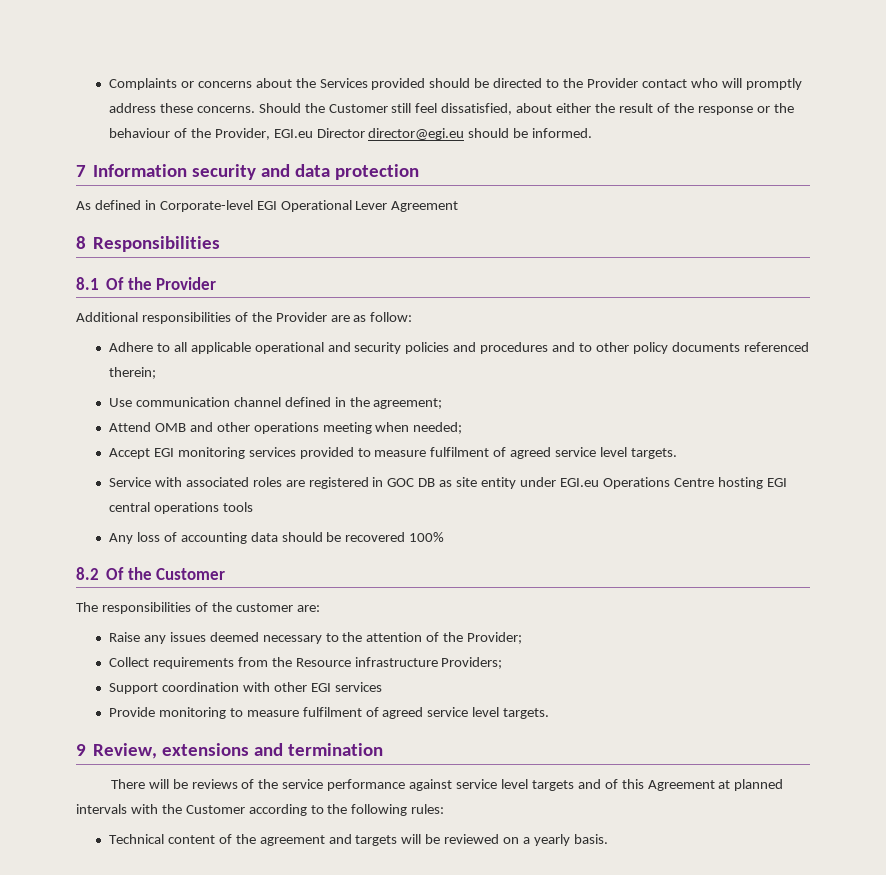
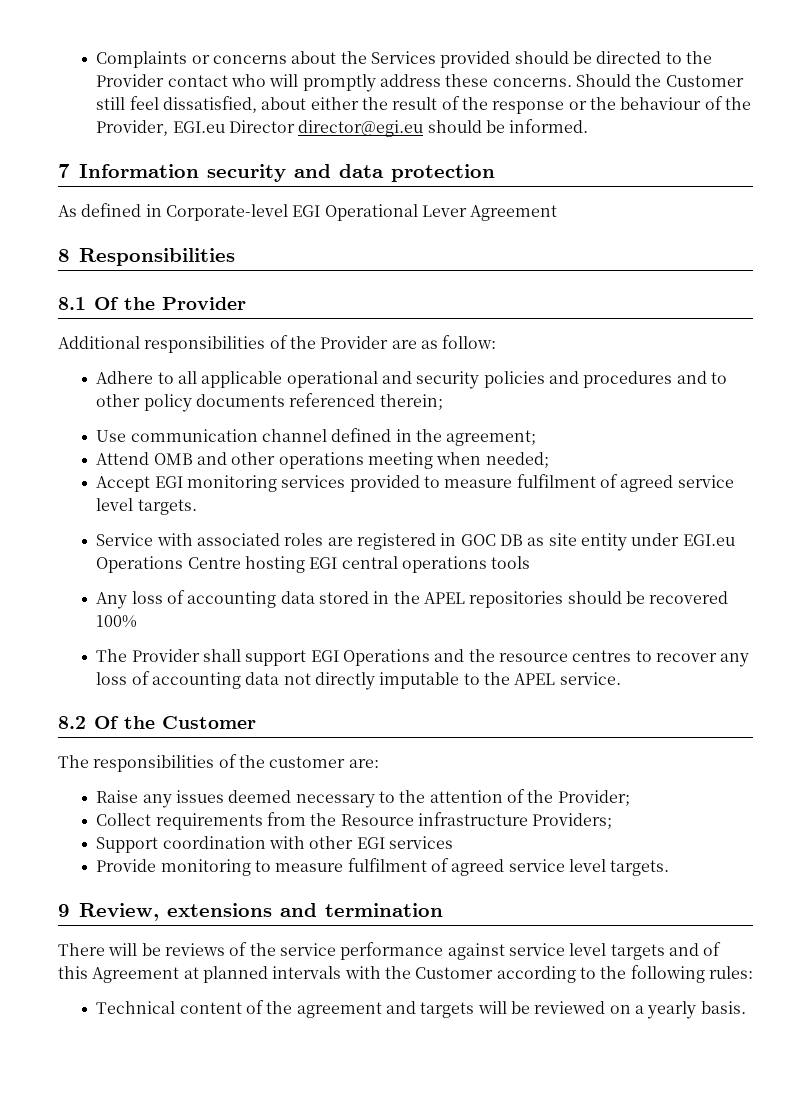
(278, 537) none -> [318,591,564,608] stored in the APEL repositories
(445, 537) none -> [96,649,750,667] [96,671,621,690] // The Provider shall support EGI Operations and the resource centres to recover any loss of accounting data not directly imputable to the APEL service.

